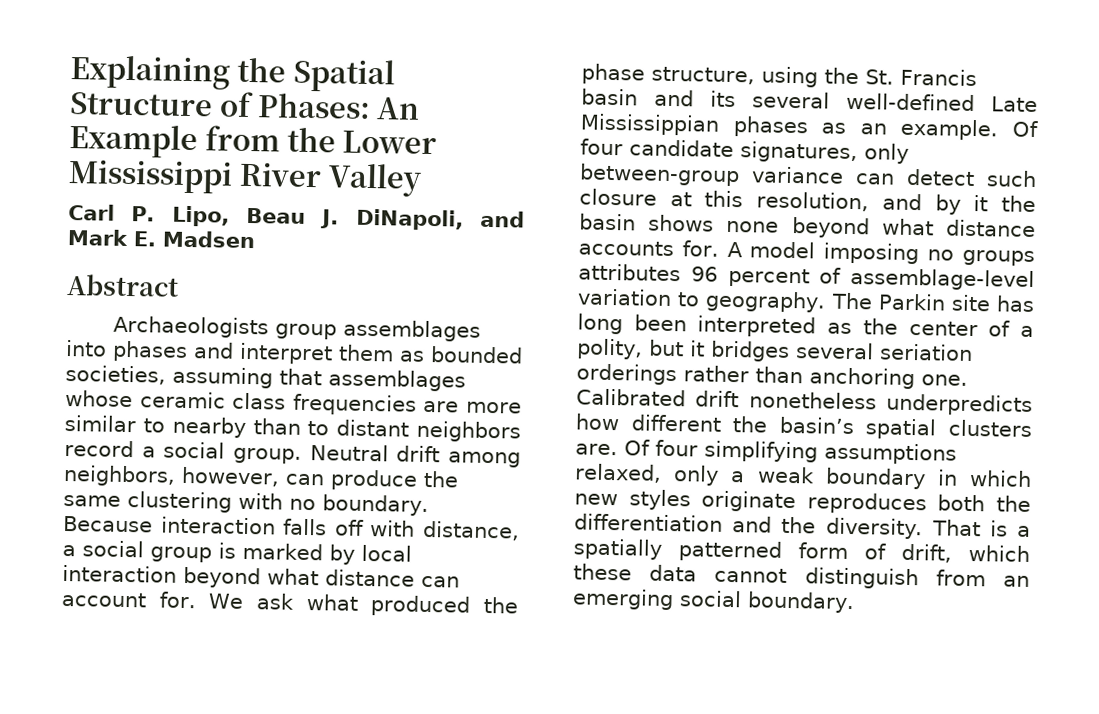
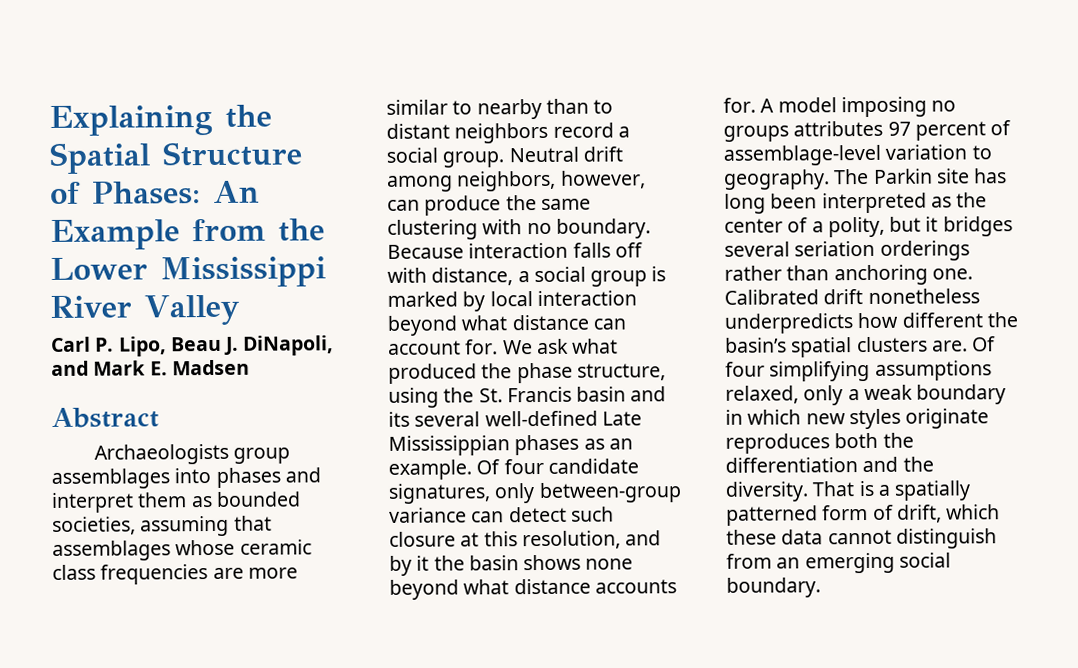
[690,266,718,282] 96 -> [887,121,911,136] 97

